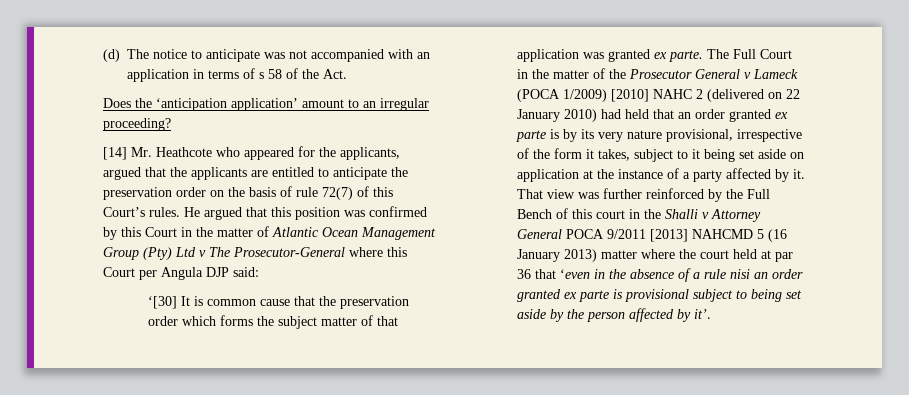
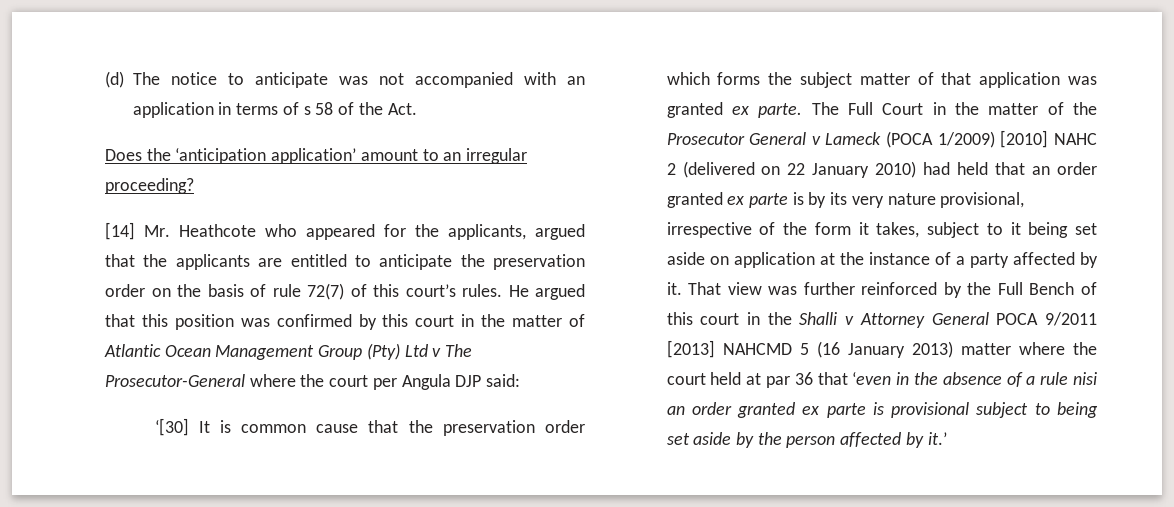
[103,207,145,217] Court’s -> [405,284,456,297] court’s
[145,227,177,237] Court -> [415,315,455,327] court
[387,247,407,257] [103,267,135,277] this Court -> [300,374,369,387] the court
[693,309,711,319] it’. -> [927,432,947,445] it.’

